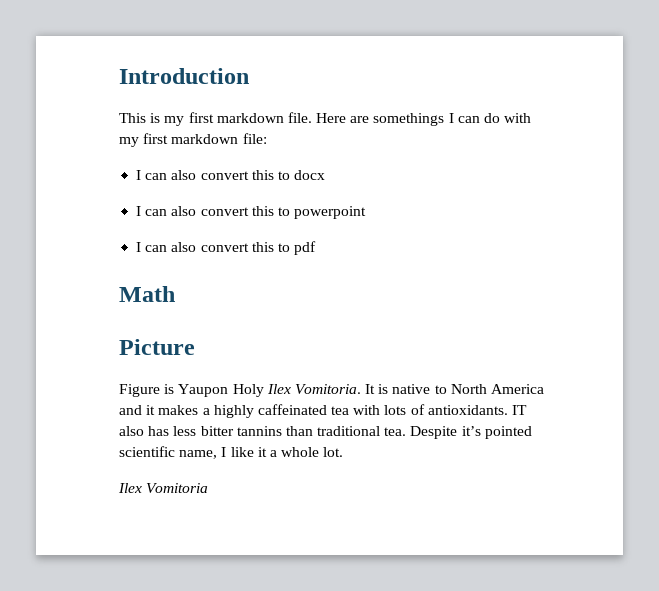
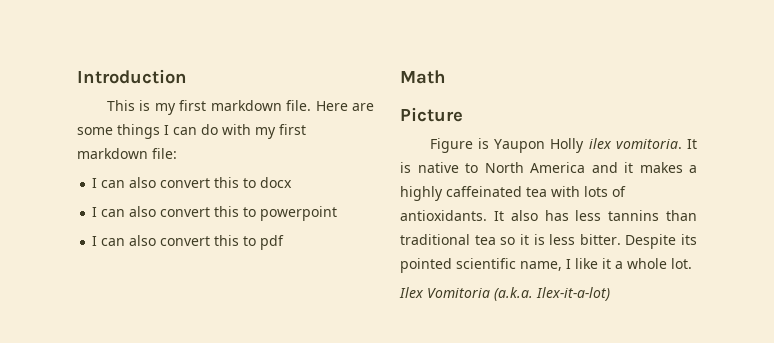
[373,113,445,126] somethings -> [77,124,160,139] some things
[232,384,361,397] Holy Ilex Vomitoria. -> [550,138,682,153] Holly ilex vomitoria.
[512,405,528,415] IT -> [493,211,504,221] It
[200,426,234,436] bitter -> (602, 215) none
[384,426,481,439] tea. Despite it’s -> [474,234,697,249] tea so it is less bitter. Despite its
(209, 488) none -> [494,287,610,301] (a.k.a. Ilex-it-a-lot)

